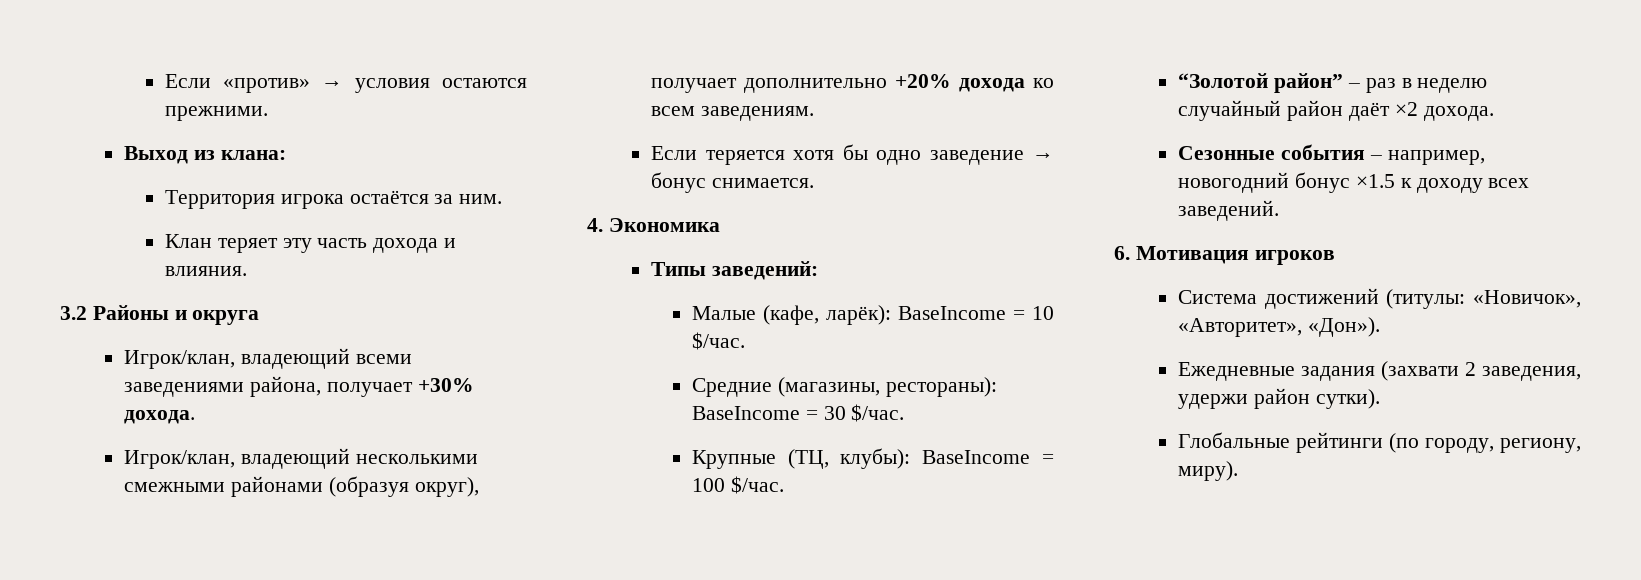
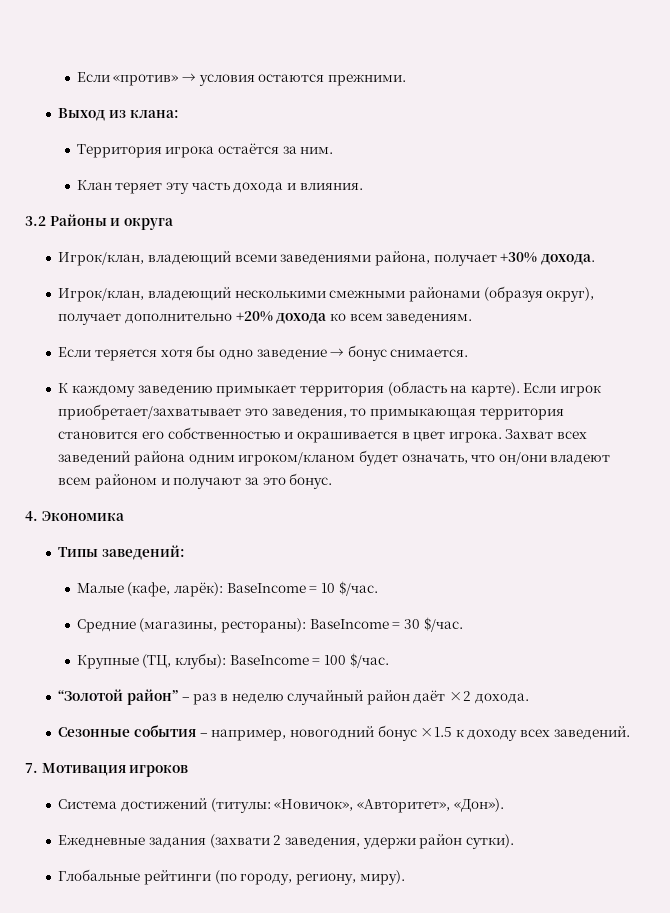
(815, 183) none -> [58,381,602,397] [58,404,564,420] [58,427,588,443] [58,450,611,466] [58,473,333,489] // К каждому заведению примыкает территория (область на карте). Если игрок приобретает/захватывает это заведения, то примыкающая территория становится его собственностью и окрашивается в цвет игрока. Захват всех заведений района одним игроком/кланом будет означать, что он/они владеют всем районом и получают за это бонус.
[1114,246,1130,260] 6. -> [25,763,38,773] 7.

